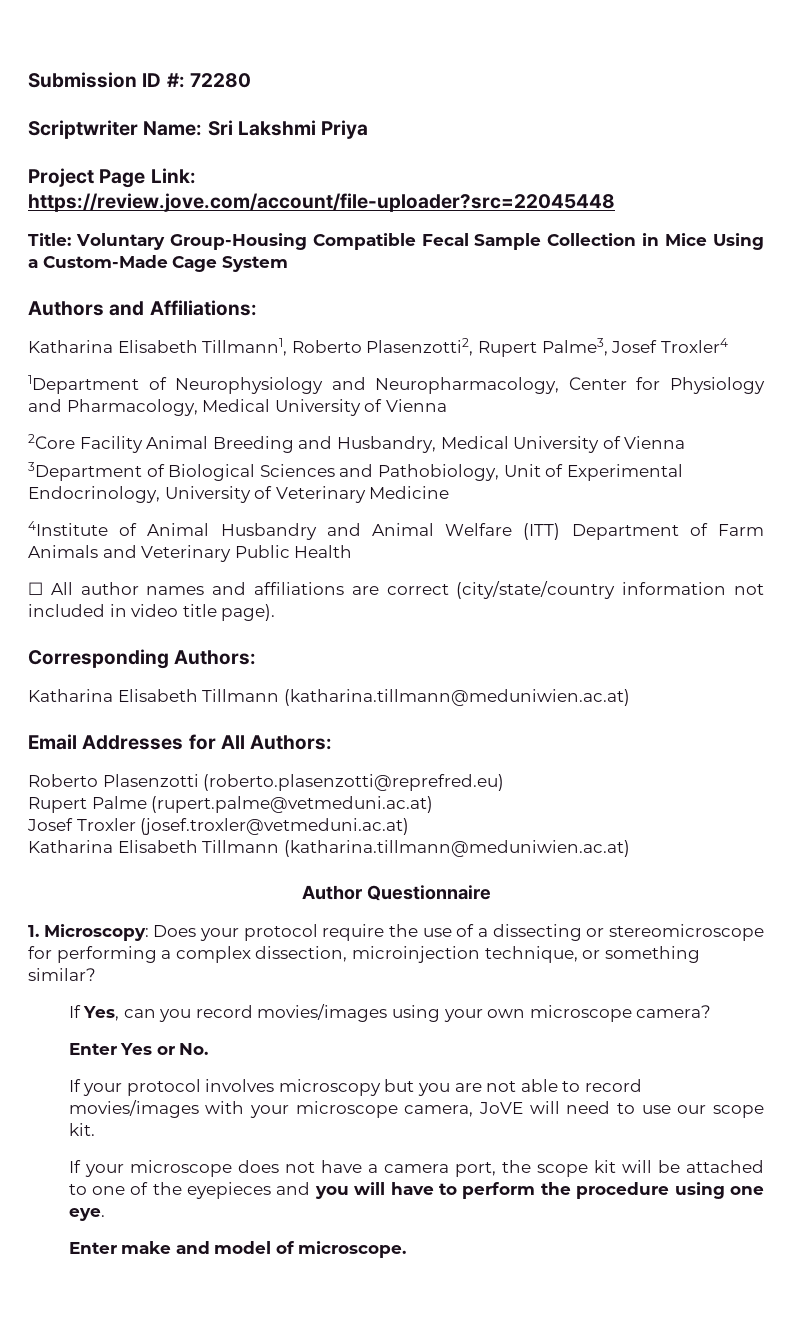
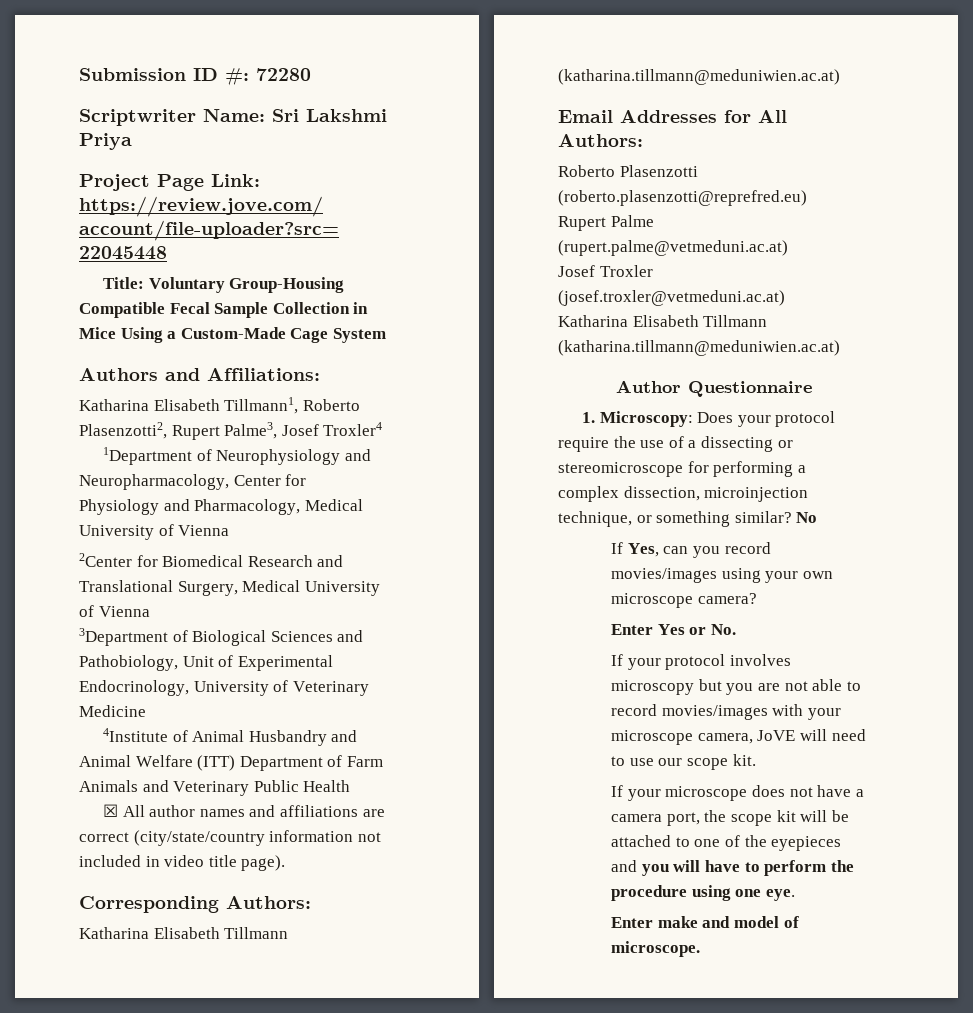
[28,434,436,453] 2Core Facility Animal Breeding and Husbandry, -> [79,553,344,567] [79,580,238,596] 2Center for Biomedical Research and Translational Surgery,
[28,582,43,595] ☐ -> [102,804,118,817] ☒
(96, 974) none -> [796,512,818,523] No

